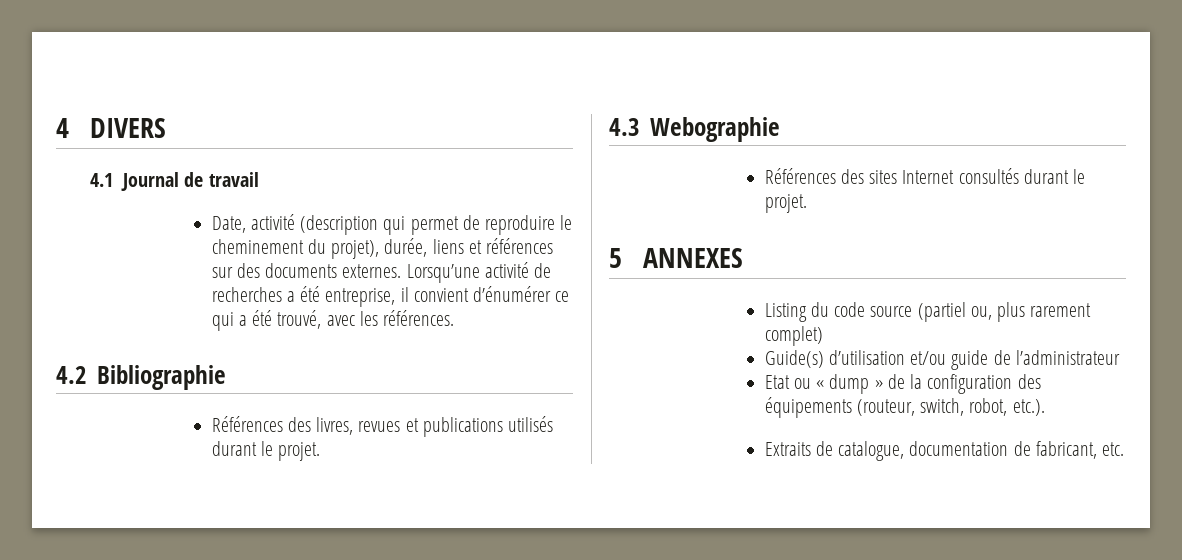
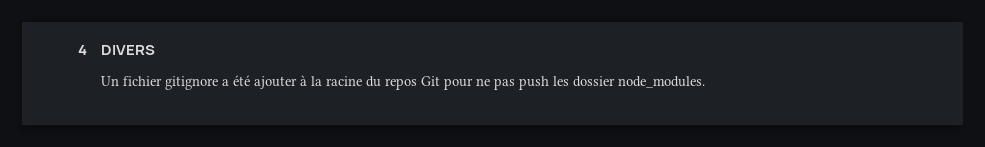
[89,172,259,191] [211,214,573,235] [211,238,554,259] [211,262,552,283] [211,286,570,307] [211,310,455,331] [56,365,226,390] [211,416,554,437] [211,441,321,461] [609,117,780,142] [764,168,1086,184] [764,194,807,213] [609,248,743,268] [764,302,1092,322] [764,326,823,346] [764,350,1120,370] [764,374,1041,394] [764,397,1045,418] [764,441,1125,461] 4.1 Journal de travail // Date, activité (description qui permet de reproduire le cheminement du projet), durée, liens et références sur des documents externes. Lorsqu’une activité de recherches a été entreprise, il convient d’énumérer ce qui a été trouvé, avec les références. // 4.2 Bibliographie // Références des livres, revues et publications utilisés durant le projet. // 4.3 Webographie // Références des sites Internet consultés durant le projet. // 5 ANNEXES // Listing du code source (partiel ou, plus rarement complet) // Guide(s) d’utilisation et/ou guide de l’administrateur // Etat ou « dump » de la configuration des équipements (routeur, switch, robot, etc.). // Extraits de catalogue, documentation de fabricant, etc. -> [101,75,706,90] Un fichier gitignore a été ajouter à la racine du repos Git pour ne pas push les dossier node_modules.

